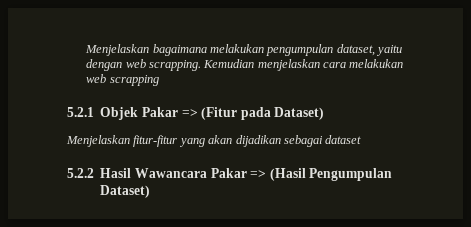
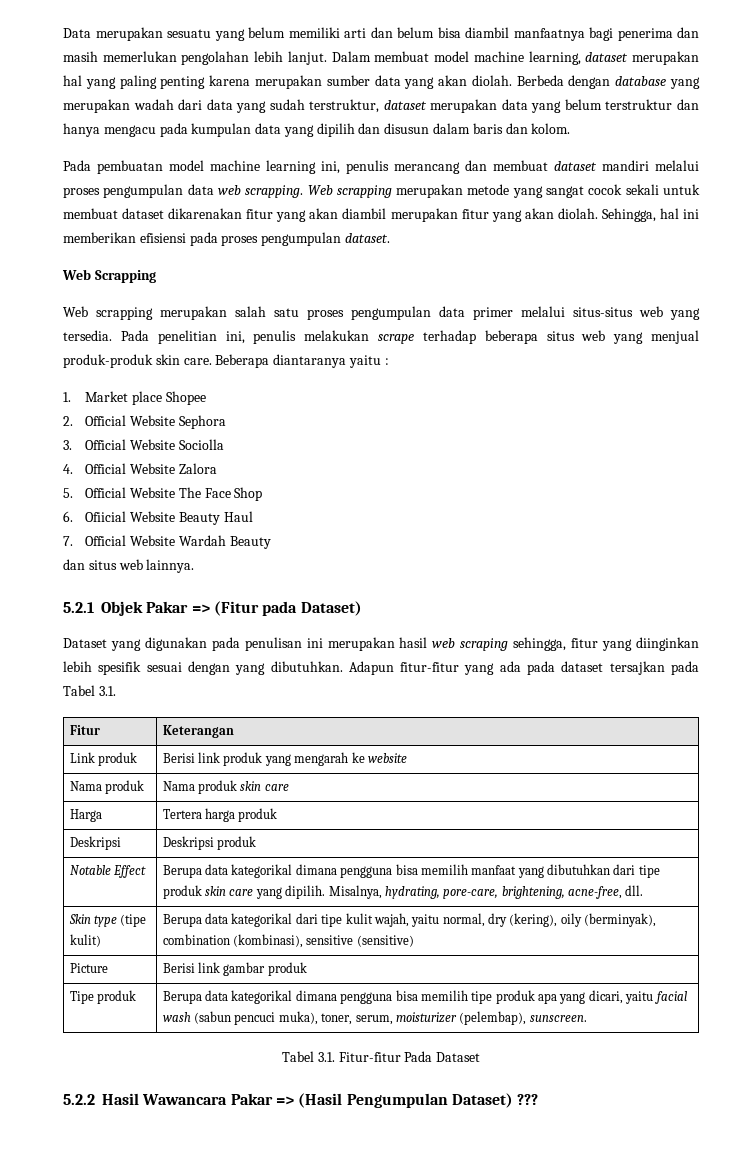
[85,44,403,56] [86,59,404,71] [86,74,159,86] Menjelaskan bagaimana melakukan pengumpulan dataset, yaitu dengan web scrapping. Kemudian menjelaskan cara melakukan web scrapping -> [63,27,699,41] [63,51,700,65] [63,75,700,89] [63,99,700,113] [63,123,571,137] [63,160,699,174] [63,184,700,198] [63,208,699,222] [63,232,390,246] [62,269,156,283] [63,306,700,320] [63,330,699,344] [63,354,389,368] [63,391,206,405] [63,415,226,429] [63,439,224,450] [63,463,217,474] [63,487,263,501] [63,511,253,525] [63,535,271,549] [63,559,195,573] Data merupakan sesuatu yang belum memiliki arti dan belum bisa diambil manfaatnya bagi penerima dan masih memerlukan pengolahan lebih lanjut. Dalam membuat model machine learning, dataset merupakan hal yang paling penting karena merupakan sumber data yang akan diolah. Berbeda dengan database yang merupakan wadah dari data yang sudah terstruktur, dataset merupakan data yang belum terstruktur dan hanya mengacu pada kumpulan data yang dipilih dan disusun dalam baris dan kolom. // Pada pembuatan model machine learning ini, penulis merancang dan membuat dataset mandiri melalui proses pengumpulan data web scrapping. Web scrapping merupakan metode yang sangat cocok sekali untuk membuat dataset dikarenakan fitur yang akan diambil merupakan fitur yang akan diolah. Sehingga, hal ini memberikan efisiensi pada proses pengumpulan dataset. // Web Scrapping // Web scrapping merupakan salah satu proses pengumpulan data primer melalui situs-situs web yang tersedia. Pada penelitian ini, penulis melakukan scrape terhadap beberapa situs web yang menjual produk-produk skin care. Beberapa diantaranya yaitu : // 1. Market place Shopee // 2. Official Website Sephora // 3. Official Website Sociolla // 4. Official Website Zalora // 5. Official Website The Face Shop // 6. Ofiicial Website Beauty Haul // 7. Official Website Wardah Beauty // dan situs web lainnya.
[66,135,362,147] Menjelaskan fitur-fitur yang akan dijadikan sebagai dataset -> [63,637,699,651] [63,661,699,675] [63,685,116,696] [69,725,100,735] [162,725,234,738] [69,752,138,766] [162,752,407,766] [69,780,145,794] [162,780,289,794] [69,809,102,822] [162,808,278,822] [69,836,121,850] [162,836,257,850] [69,865,147,878] [162,864,660,878] [162,885,644,899] [68,914,147,927] [69,934,101,947] [162,913,657,927] [162,934,414,948] [69,963,108,973] [162,962,307,976] [69,990,137,1004] [162,990,687,1004] [162,1011,587,1025] [281,1051,481,1062] Dataset yang digunakan pada penulisan ini merupakan hasil web scraping sehingga, fitur yang diinginkan lebih spesifik sesuai dengan yang dibutuhkan. Adapun fitur-fitur yang ada pada dataset tersajkan pada Tabel 3.1. // Fitur | Keterangan // Link produk | Berisi link produk yang mengarah ke website // Nama produk | Nama produk skin care // Harga | Tertera harga produk // Deskripsi | Deskripsi produk // Notable Effect | Berupa data kategorikal dimana pengguna bisa memilih manfaat yang dibutuhkan dari tipe produk skin care yang dipilih. Misalnya, hydrating, pore-care, brightening, acne-free, dll. // Skin type (tipe kulit) | Berupa data kategorikal dari tipe kulit wajah, yaitu normal, dry (kering), oily (berminyak), combination (kombinasi), sensitive (sensitive) // Picture | Berisi link gambar produk // Tipe produk | Berupa data kategorikal dimana pengguna bisa memilih tipe produk apa yang dicari, yaitu facial wash (sabun pencuci muka), toner, serum, moisturizer (pelembap), sunscreen. // Tabel 3.1. Fitur-fitur Pada Dataset
(151, 191) none -> [517,1094,539,1105] ???

